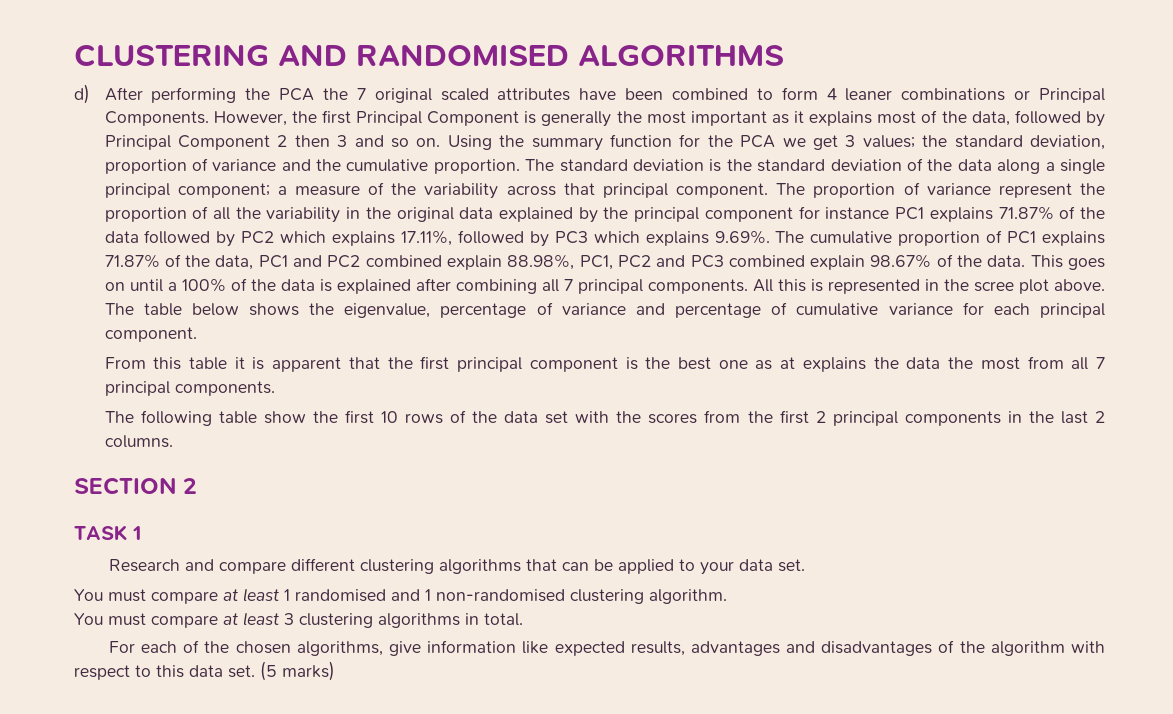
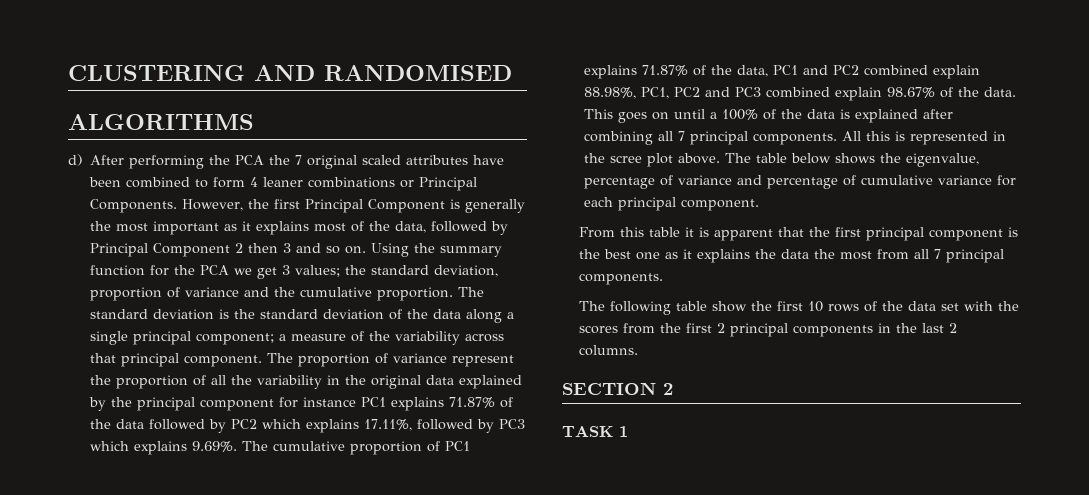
(569, 55) none -> (512, 73) //
[780,357,796,369] at -> [683,249,693,259] it
[108,558,805,575] [74,588,727,604] [74,612,523,628] [108,640,1105,656] [74,661,335,681] // Research and compare different clustering algorithms that can be applied to your data set. // You must compare at least 1 randomised and 1 non-randomised clustering algorithm. // You must compare at least 3 clustering algorithms in total. // For each of the chosen algorithms, give information like expected results, advantages and disadvantages of the algorithm with respect to this data set. (5 marks) -> (628, 431) none

